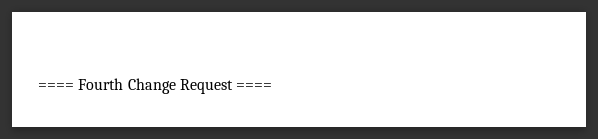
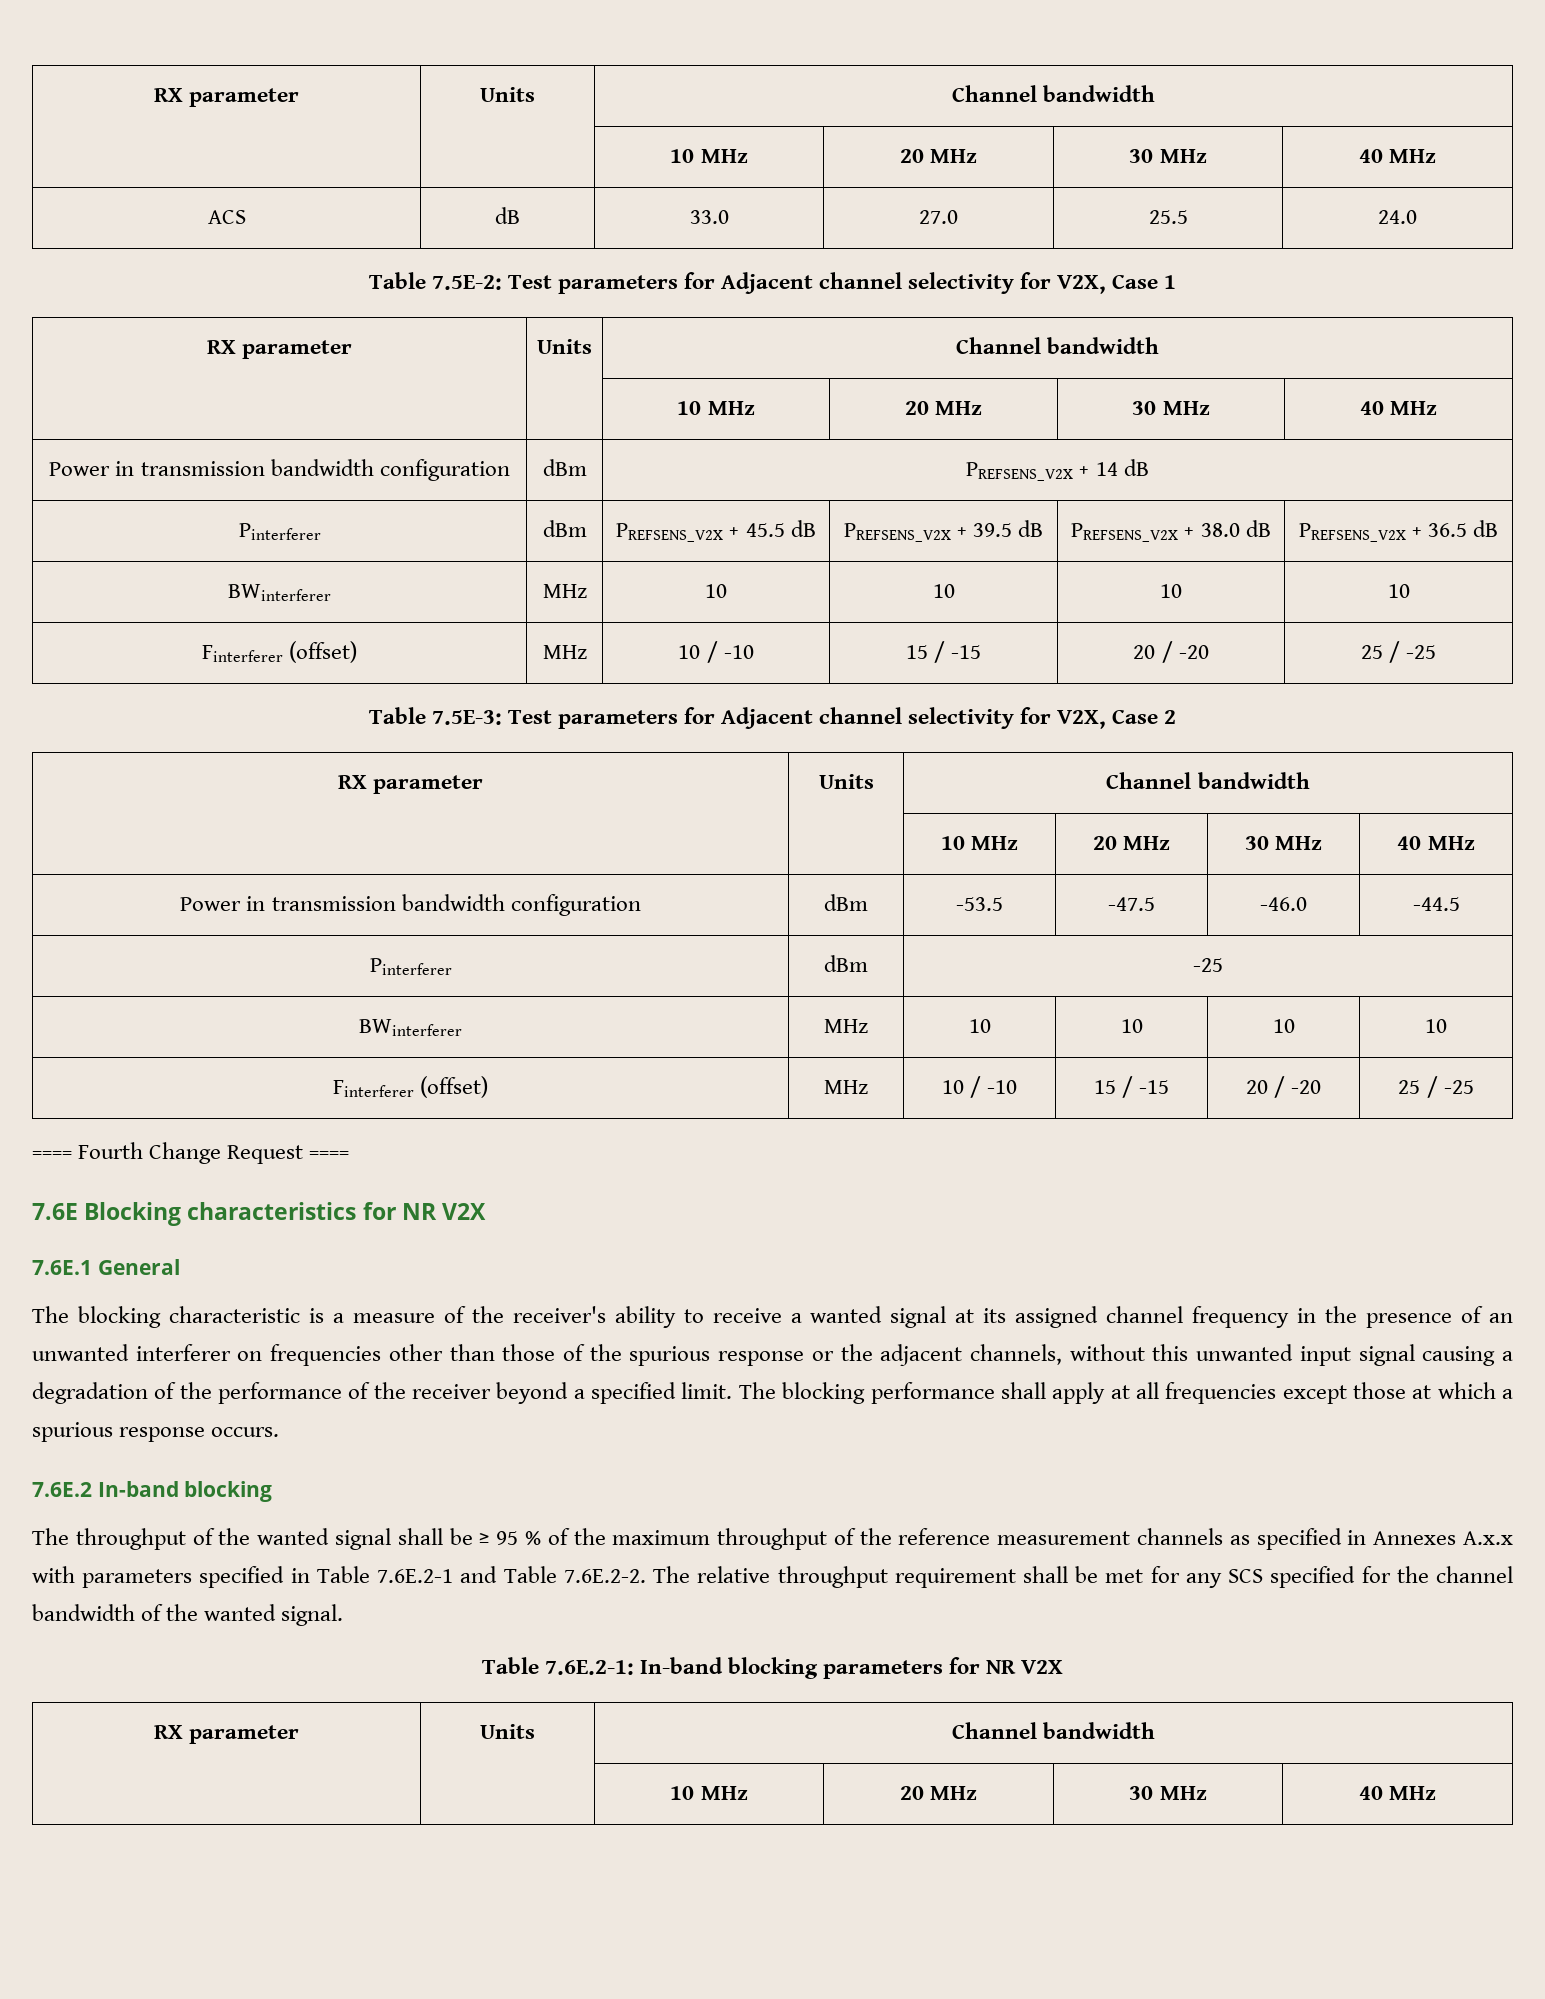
(38, 86) none -> [153,88,300,107] [480,87,535,102] [951,85,1156,102] [670,149,748,163] [899,149,978,163] [1129,149,1207,163] [1358,149,1437,163] [207,210,246,224] [495,207,520,224] [689,210,729,224] [919,210,958,224] [1148,210,1188,224] [1378,210,1417,224] [368,272,1177,294] [206,340,353,359] [537,339,592,354] [955,337,1160,354] [677,401,755,415] [904,401,983,415] [1132,401,1210,415] [1359,401,1438,415] [49,459,510,481] [542,459,587,476] [966,459,1149,481] [238,523,321,540] [542,520,587,537] [616,520,816,542] [843,520,1044,542] [1071,520,1271,542] [1298,520,1499,542] [228,584,331,601] [542,584,587,598] [705,584,727,598] [932,584,955,598] [1160,584,1182,598] [1387,584,1410,598] [201,641,358,663] [542,645,587,659] [678,641,754,663] [905,641,982,663] [1133,641,1209,663] [1360,641,1437,663] [368,707,1177,729] [337,775,484,794] [818,774,874,789] [1106,772,1310,789] [940,836,1019,850] [1092,836,1171,850] [1244,836,1323,850] [1397,836,1475,850] [180,894,641,916] [824,894,868,911] [956,897,1003,911] [1108,897,1155,911] [1260,897,1307,911] [1412,897,1460,911] [369,958,452,975] [824,955,868,972] [1193,958,1223,972] [359,1019,462,1036] [824,1019,868,1033] [968,1019,991,1033] [1120,1019,1143,1033] [1272,1019,1295,1033] [1425,1019,1447,1033] [332,1076,489,1098] [824,1080,868,1094] [941,1076,1018,1098] [1093,1076,1170,1098] [1245,1076,1322,1098] [1398,1076,1474,1098] RX parameter | Units | Channel bandwidth // | | 10 MHz | 20 MHz | 30 MHz | 40 MHz // ACS | dB | 33.0 | 27.0 | 25.5 | 24.0 // Table 7.5E-2: Test parameters for Adjacent channel selectivity for V2X, Case 1 // RX parameter | Units | Channel bandwidth // | | 10 MHz | 20 MHz | 30 MHz | 40 MHz // Power in transmission bandwidth configuration | dBm | PREFSENS_V2X + 14 dB // Pinterferer | dBm | PREFSENS_V2X + 45.5 dB | PREFSENS_V2X + 39.5 dB | PREFSENS_V2X + 38.0 dB | PREFSENS_V2X + 36.5 dB // BWinterferer | MHz | 10 | 10 | 10 | 10 // Finterferer (offset) | MHz | 10 / -10 | 15 / -15 | 20 / -20 | 25 / -25 // Table 7.5E-3: Test parameters for Adjacent channel selectivity for V2X, Case 2 // RX parameter | Units | Channel bandwidth // | | 10 MHz | 20 MHz | 30 MHz | 40 MHz // Power in transmission bandwidth configuration | dBm | -53.5 | -47.5 | -46.0 | -44.5 // Pinterferer | dBm | -25 // BWinterferer | MHz | 10 | 10 | 10 | 10 // Finterferer (offset) | MHz | 10 / -10 | 15 / -15 | 20 / -20 | 25 / -25 //
(273, 86) none -> [32,1202,487,1226] [32,1259,180,1275] [32,1306,1513,1328] [32,1344,1513,1366] [32,1382,1513,1404] [32,1422,280,1442] [32,1481,273,1502] [32,1528,1514,1550] [32,1566,1514,1588] [32,1604,344,1626] [481,1657,1064,1679] [153,1725,300,1744] [480,1724,535,1739] [951,1722,1156,1739] [670,1786,748,1800] [899,1786,978,1800] [1129,1786,1207,1800] [1358,1786,1437,1800] // 7.6E Blocking characteristics for NR V2X // 7.6E.1 General // The blocking characteristic is a measure of the receiver's ability to receive a wanted signal at its assigned channel frequency in the presence of an unwanted interferer on frequencies other than those of the spurious response or the adjacent channels, without this unwanted input signal causing a degradation of the performance of the receiver beyond a specified limit. The blocking performance shall apply at all frequencies except those at which a spurious response occurs. // 7.6E.2 In-band blocking // The throughput of the wanted signal shall be ≥ 95 % of the maximum throughput of the reference measurement channels as specified in Annexes A.x.x with parameters specified in Table 7.6E.2-1 and Table 7.6E.2-2. The relative throughput requirement shall be met for any SCS specified for the channel bandwidth of the wanted signal. // Table 7.6E.2-1: In-band blocking parameters for NR V2X // RX parameter | Units | Channel bandwidth // | | 10 MHz | 20 MHz | 30 MHz | 40 MHz

